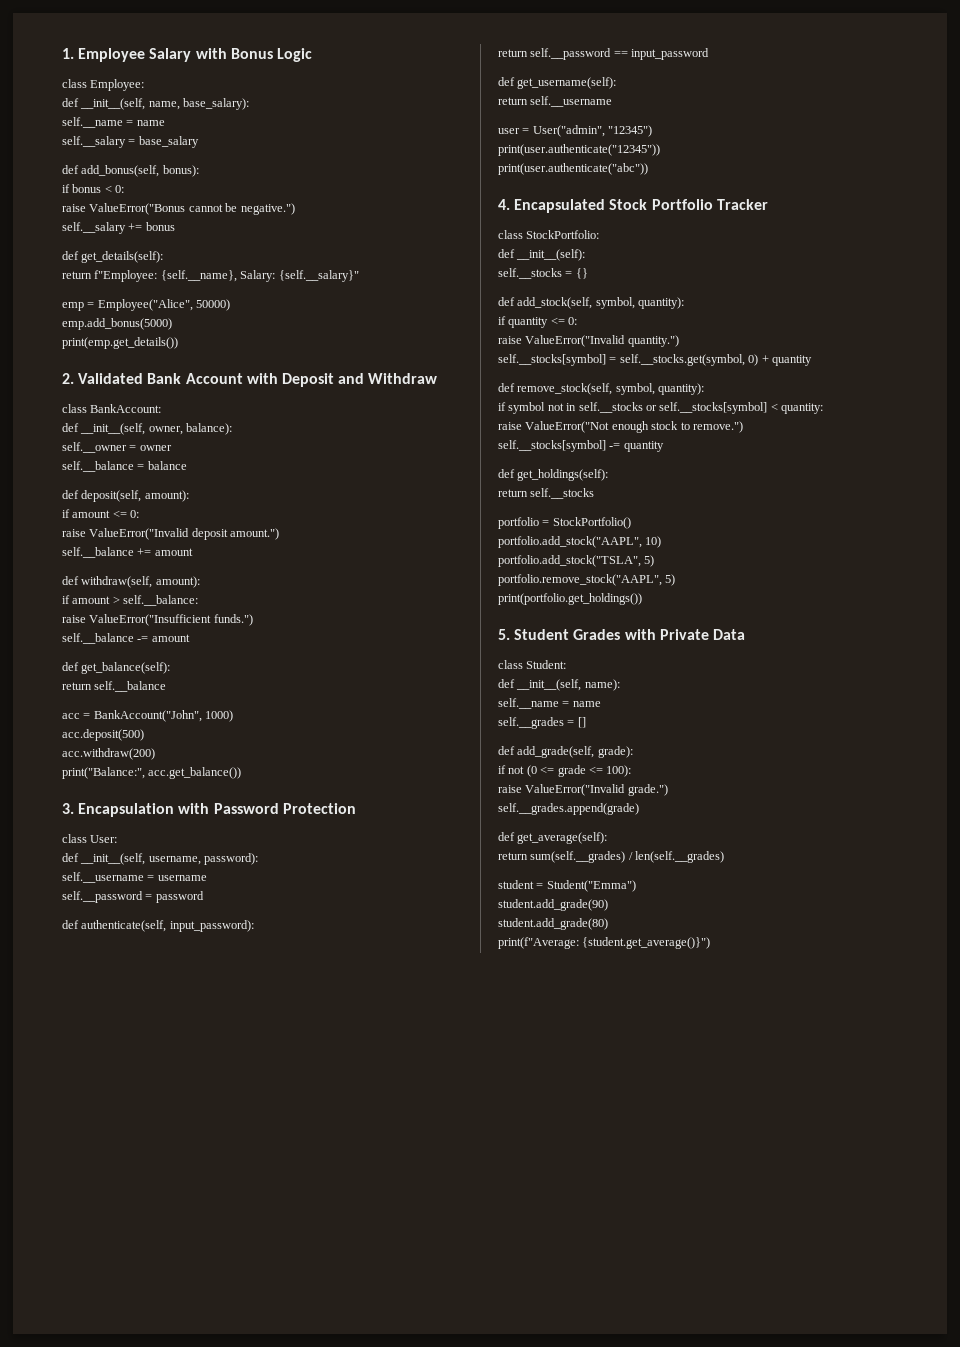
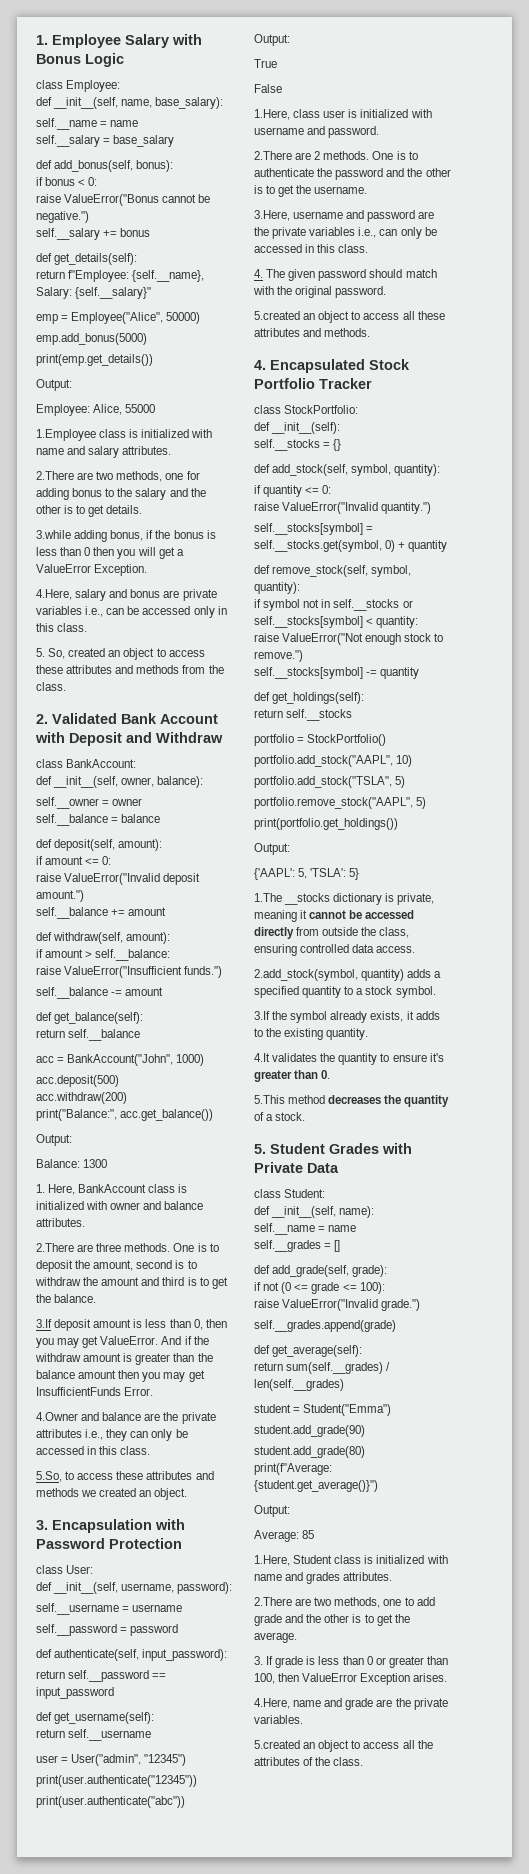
(178, 343) none -> [36,379,72,391] [36,404,156,416] [36,429,213,441] [36,446,172,458] [36,471,200,482] [36,488,206,500] [36,505,143,517] [36,530,216,542] [36,547,184,559] [36,564,148,576] [36,589,217,601] [36,606,227,618] [36,623,88,632] [36,648,205,660] [36,665,224,674] [36,682,66,691] // Output: // Employee: Alice, 55000 // 1.Employee class is initialized with name and salary attributes. // 2.There are two methods, one for adding bonus to the salary and the other is to get details. // 3.while adding bonus, if the bonus is less than 0 then you will get a ValueError Exception. // 4.Here, salary and bonus are private variables i.e., can be accessed only in this class. // 5. So, created an object to access these attributes and methods from the class.
(242, 773) none -> [36,1134,72,1146] [36,1159,108,1168] [36,1184,188,1195] [36,1201,204,1210] [36,1218,85,1227] [36,1243,219,1252] [36,1260,197,1272] [35,1277,228,1289] [36,1294,97,1303] [36,1319,227,1331] [36,1336,209,1348] [35,1353,213,1365] [36,1370,205,1382] [36,1387,154,1396] [36,1412,216,1424] [36,1429,188,1441] [36,1446,151,1455] [36,1471,214,1482] [36,1488,188,1500] // Output: // Balance: 1300 // 1. Here, BankAccount class is initialized with owner and balance attributes. // 2.There are three methods. One is to deposit the amount, second is to withdraw the amount and third is to get the balance. // 3.If deposit amount is less than 0, then you may get ValueError. And if the withdraw amount is greater than the balance amount then you may get InsufficientFunds Error. // 4.Owner and balance are the private attributes i.e., they can only be accessed in this class. // 5.So, to access these attributes and methods we created an object.
(648, 169) none -> [254,34,290,46] [254,59,277,68] [254,84,282,93] [254,109,432,120] [254,126,380,138] [254,151,418,160] [254,168,451,180] [254,185,368,197] [254,210,435,222] [254,227,437,239] [254,244,369,253] [254,269,437,281] [253,286,387,298] [254,311,445,323] [254,328,371,337] // Output: // True // False // 1.Here, class user is initialized with username and password. // 2.There are 2 methods. One is to authenticate the password and the other is to get the username. // 3.Here, username and password are the private variables i.e., can only be accessed in this class. // 4. The given password should match with the original password. // 5.created an object to access all these attributes and methods.
(642, 599) none -> [254,843,290,855] [254,868,360,880] [254,893,435,905] [254,910,415,922] [254,927,410,939] [254,944,416,956] [254,969,442,981] [254,986,436,998] [254,1011,440,1023] [254,1028,369,1040] [254,1053,444,1065] [254,1070,331,1082] [254,1095,450,1107] [254,1112,306,1121] // Output: // {'AAPL': 5, 'TSLA': 5} // 1.The __stocks dictionary is private, meaning it cannot be accessed directly from outside the class, ensuring controlled data access. // 2.add_stock(symbol, quantity) adds a specified quantity to a stock symbol. // 3.If the symbol already exists, it adds to the existing quantity. // 4.It validates the quantity to ensure it's greater than 0. // 5.This method decreases the quantity of a stock.
(711, 943) none -> [254,1505,290,1517] [254,1530,315,1542] [254,1555,448,1566] [254,1572,393,1584] [254,1597,435,1608] [254,1614,410,1626] [254,1632,297,1643] [254,1656,448,1668] [254,1673,448,1685] [254,1698,448,1710] [254,1715,303,1724] [254,1740,433,1752] [254,1757,364,1766] // Output: // Average: 85 // 1.Here, Student class is initialized with name and grades attributes. // 2.There are two methods, one to add grade and the other is to get the average. // 3. If grade is less than 0 or greater than 100, then ValueError Exception arises. // 4.Here, name and grade are the private variables. // 5.created an object to access all the attributes of the class.

